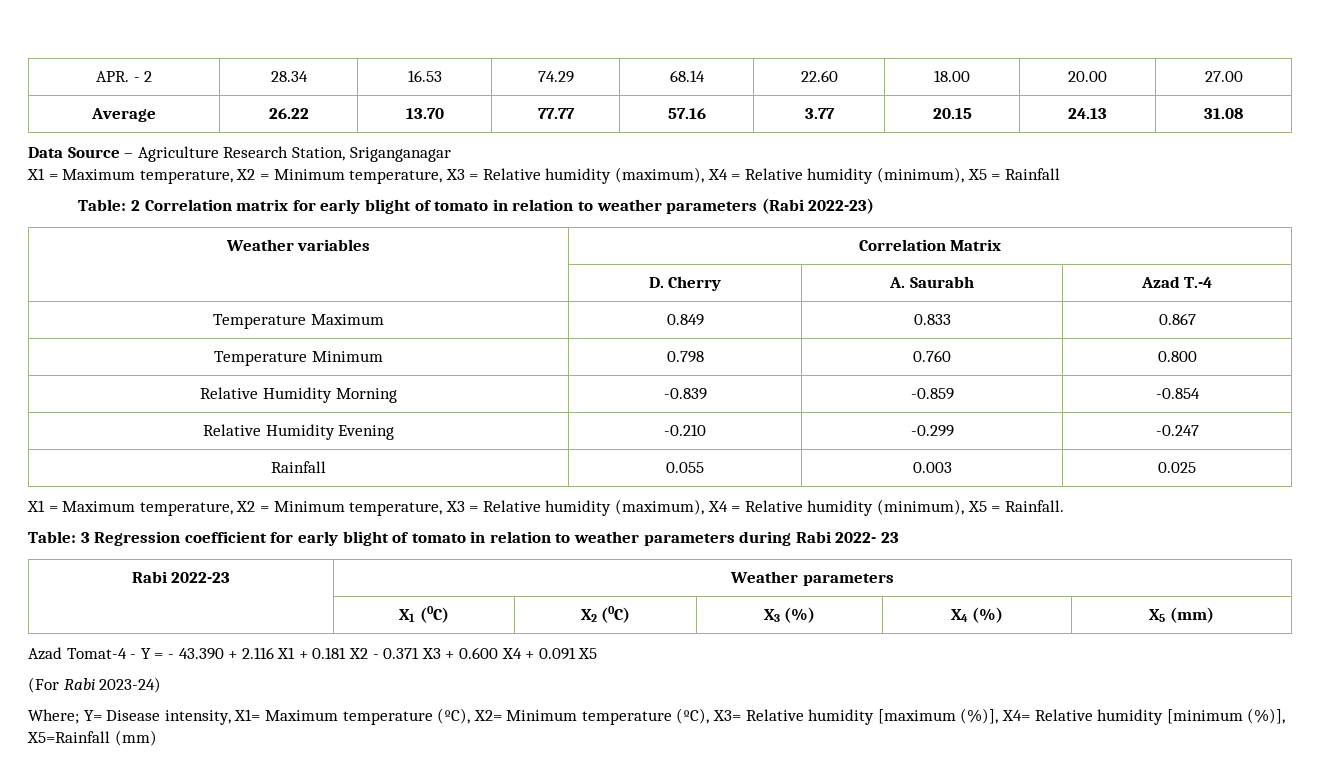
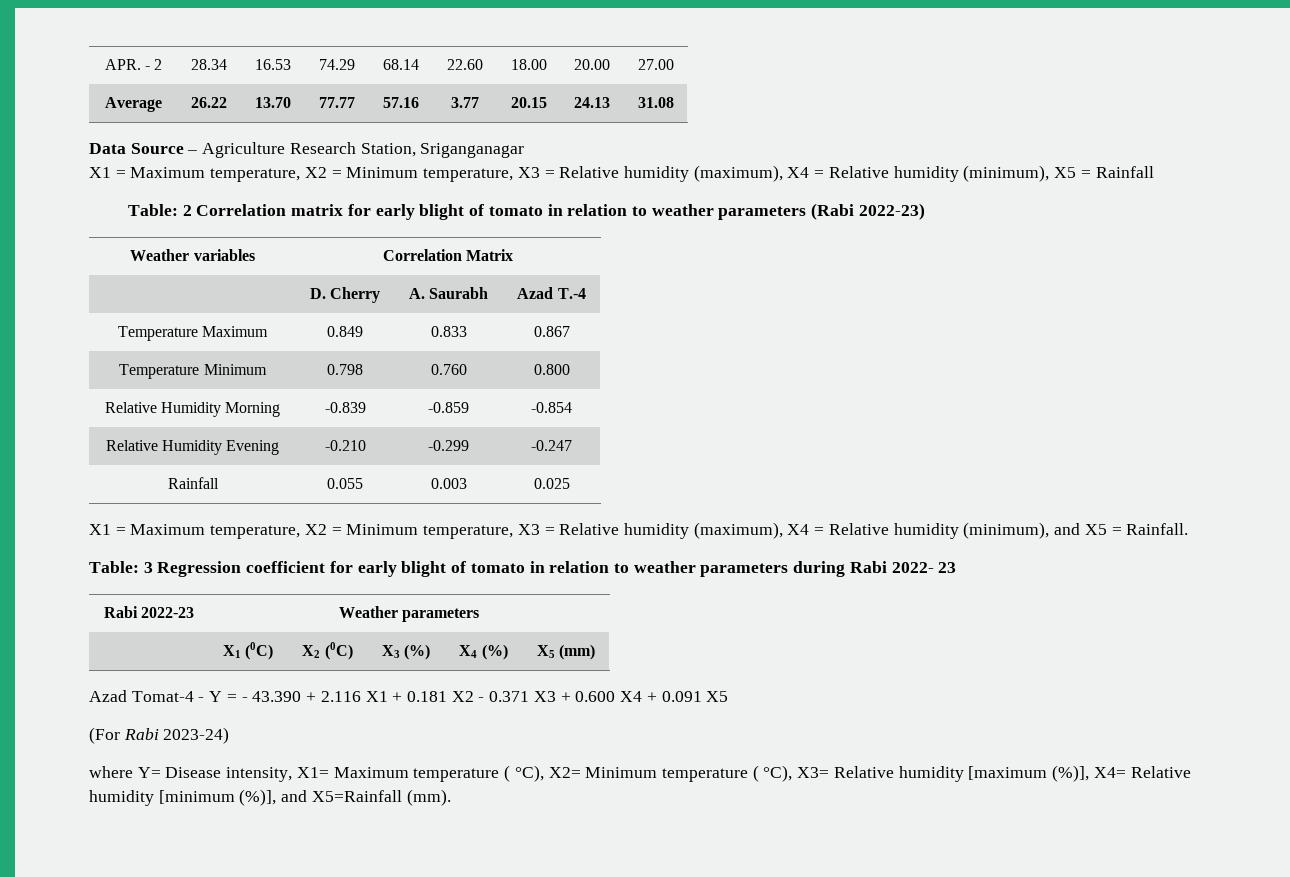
(965, 507) none -> [1054,523,1081,535] and
[28,709,79,724] Where; -> [89,766,133,778] where
[437,708,471,724] (ºC), -> [504,765,544,782] ( °C),
[676,708,710,724] (ºC), -> [752,765,793,782] ( °C),
[27,730,157,746] X5=Rainfall (mm) -> [281,789,451,806] and X5=Rainfall (mm).

